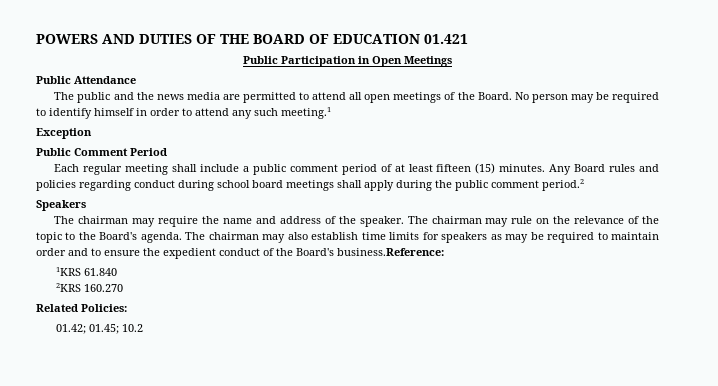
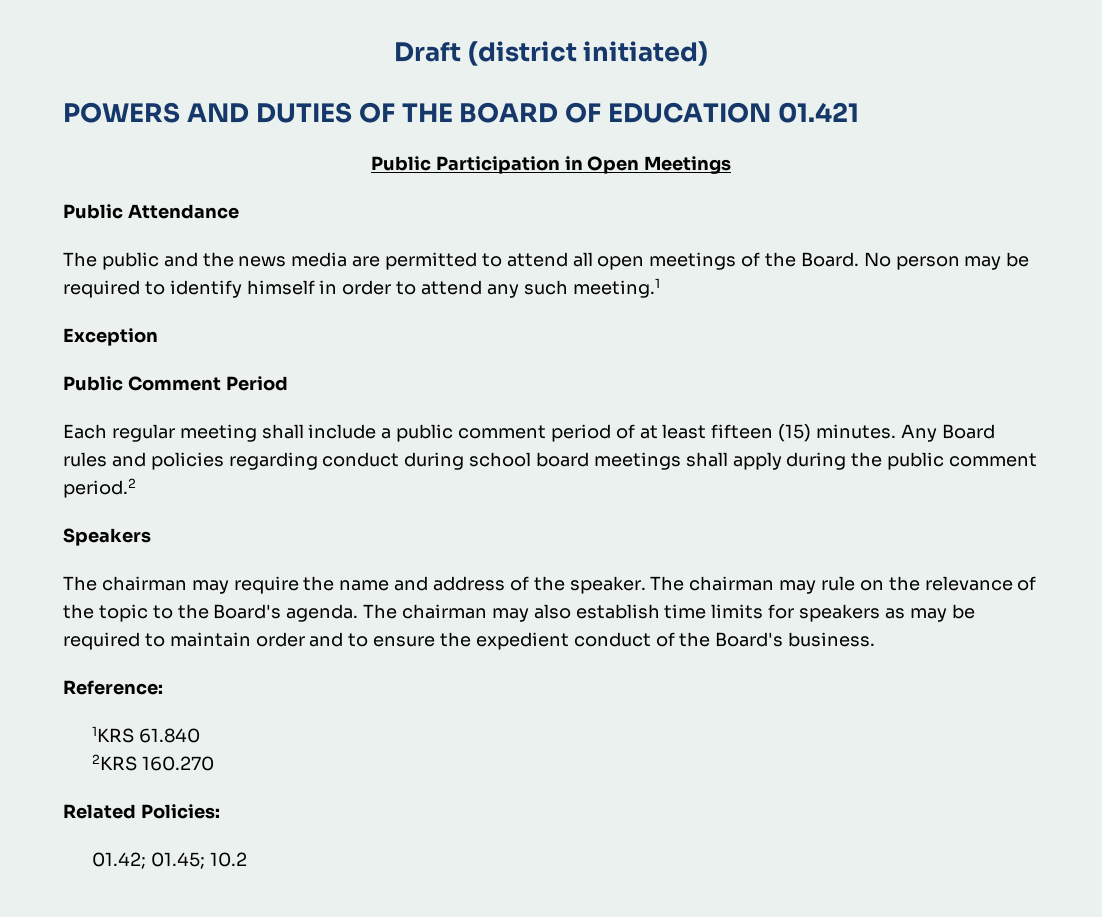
(36, 39) none -> [393,41,709,66] Draft (district initiated) //
[337,248,444,256] business.Reference: -> [788,632,876,647] [63,680,163,695] business. // Reference:

